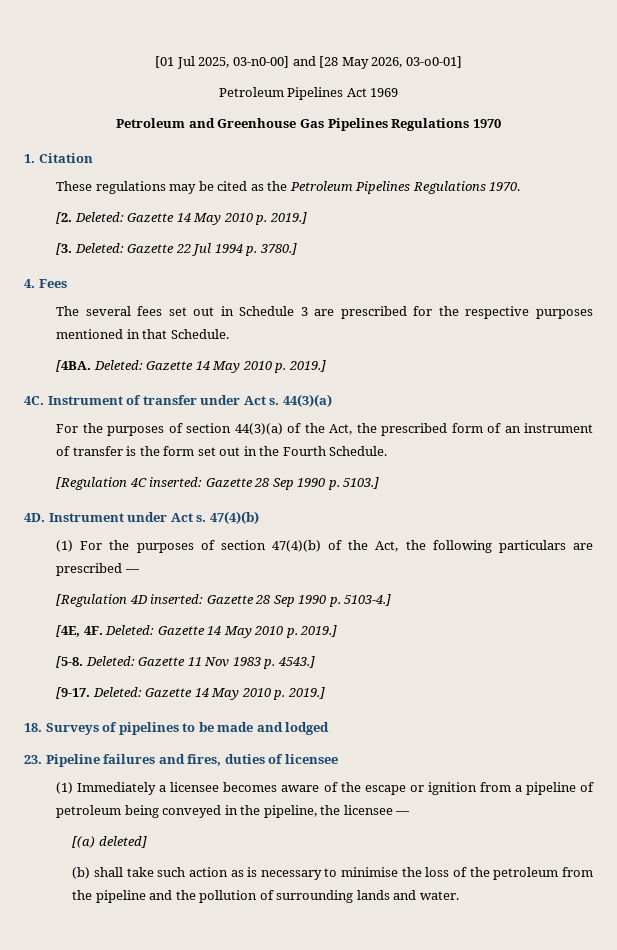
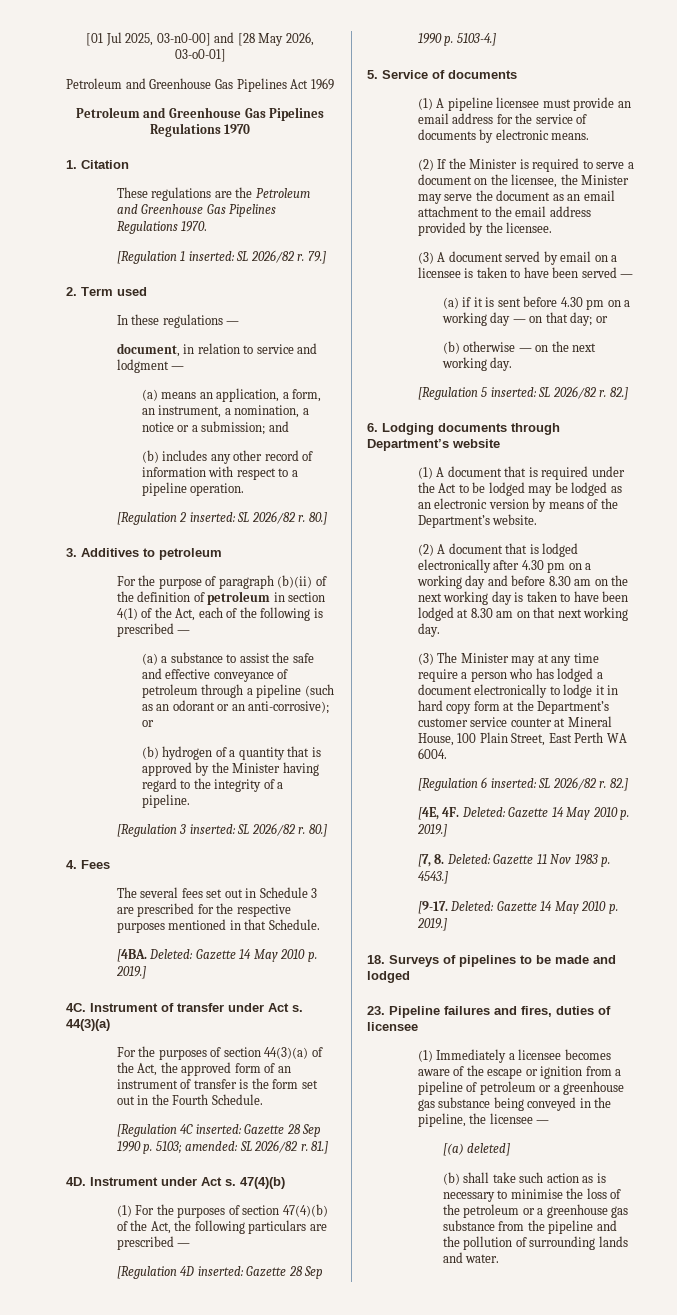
(284, 92) none -> [125,78,233,89] and Greenhouse Gas
[169,181,521,194] [56,212,307,225] [56,243,297,256] may be cited as the Petroleum Pipelines Regulations 1970. // [2. Deleted: Gazette 14 May 2010 p. 2019.] // [3. Deleted: Gazette 22 Jul 1994 p. 3780.] -> [214,187,310,198] [116,204,277,217] [116,221,208,234] [116,250,326,264] [66,287,147,296] [116,314,240,328] [116,343,318,357] [116,359,185,373] [141,388,322,402] [141,405,309,418] [141,421,289,435] [141,450,314,464] [141,466,298,480] [141,482,245,496] [116,511,327,525] [66,548,222,560] [116,575,327,589] [116,591,326,605] [116,607,323,621] [116,623,191,637] [141,652,314,665] [141,668,289,682] [141,684,334,698] [141,700,330,714] [141,720,154,727] [141,746,321,760] [141,762,319,776] [141,778,284,792] [141,794,190,808] [116,823,327,837] are the Petroleum and Greenhouse Gas Pipelines Regulations 1970. // [Regulation 1 inserted: SL 2026/82 r. 79.] // 2. Term used // In these regulations — // document, in relation to service and lodgment — // (a) means an application, a form, an instrument, a nomination, a notice or a submission; and // (b) includes any other record of information with respect to a pipeline operation. // [Regulation 2 inserted: SL 2026/82 r. 80.] // 3. Additives to petroleum // For the purpose of paragraph (b)(ii) of the definition of petroleum in section 4(1) of the Act, each of the following is prescribed — // (a) a substance to assist the safe and effective conveyance of petroleum through a pipeline (such as an odorant or an anti-corrosive); or // (b) hydrogen of a quantity that is approved by the Minister having regard to the integrity of a pipeline. // [Regulation 3 inserted: SL 2026/82 r. 80.]
[381,423,448,436] prescribed -> [181,1062,232,1076] approved
[343,477,380,489] 5103.] -> [155,1140,329,1154] 5103; amended: SL 2026/82 r. 81.]
(392, 600) none -> [367,70,517,79] [417,97,631,111] [417,113,588,124] [417,129,590,143] [417,158,634,172] [417,174,630,188] [417,190,615,204] [417,206,591,217] [417,222,553,236] [417,251,618,265] [417,267,634,278] [442,296,631,310] [441,312,608,326] [442,341,597,354] [441,357,513,371] [417,386,628,400] [367,423,560,435] [367,439,500,451] [417,466,625,480] [417,482,622,496] [417,498,618,512] [417,514,538,528] [417,543,579,557] [417,559,592,573] [416,575,629,589] [417,591,629,605] [417,607,629,621] [417,623,440,637] [417,652,599,666] [417,668,603,682] [417,684,619,698] [417,700,610,714] [417,716,612,727] [417,732,627,746] [417,748,447,759] [417,777,628,791] // 5. Service of documents // (1) A pipeline licensee must provide an email address for the service of documents by electronic means. // (2) If the Minister is required to serve a document on the licensee, the Minister may serve the document as an email attachment to the email address provided by the licensee. // (3) A document served by email on a licensee is taken to have been served — // (a) if it is sent before 4.30 pm on a working day — on that day; or // (b) otherwise — on the next working day. // [Regulation 5 inserted: SL 2026/82 r. 82.] // 6. Lodging documents through Department’s website // (1) A document that is required under the Act to be lodged may be lodged as an electronic version by means of the Department’s website. // (2) A document that is lodged electronically after 4.30 pm on a working day and before 8.30 am on the next working day is taken to have been lodged at 8.30 am on that next working day. // (3) The Minister may at any time require a person who has lodged a document electronically to lodge it in hard copy form at the Department’s customer service counter at Mineral House, 100 Plain Street, East Perth WA 6004. // [Regulation 6 inserted: SL 2026/82 r. 82.]
[56,656,84,668] [5-8. -> [417,854,445,867] [7, 8.
(122, 811) none -> [539,1081,625,1095] [417,1097,491,1111] or a greenhouse gas substance
(559, 873) none -> [522,1204,629,1218] [442,1220,495,1231] or a greenhouse gas substance

